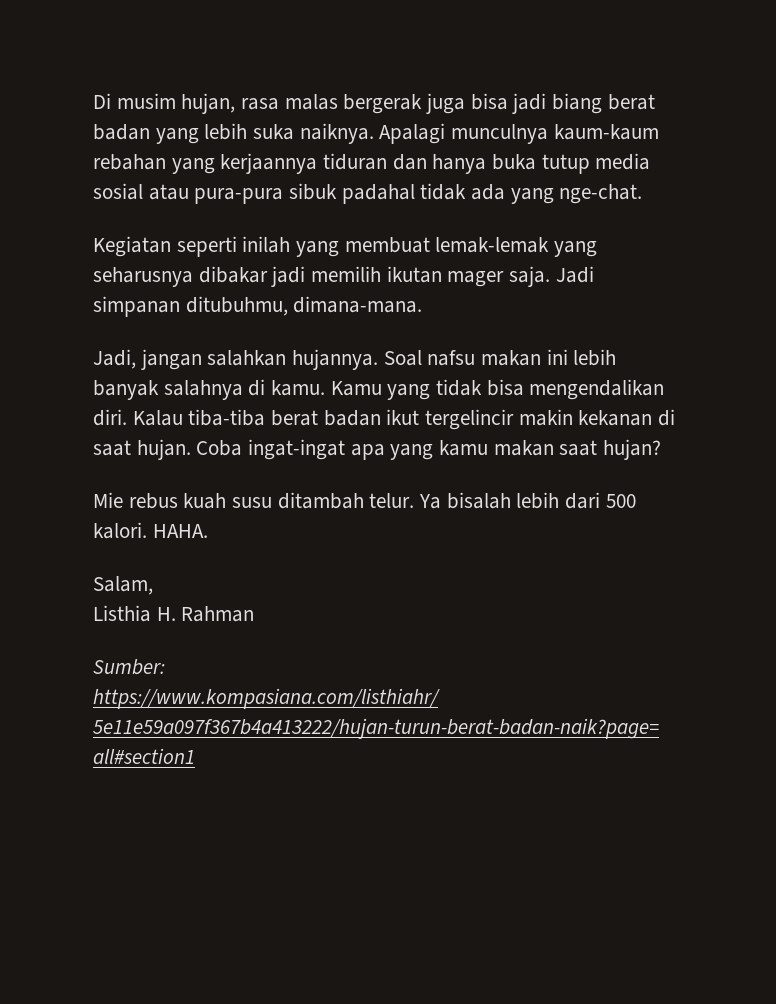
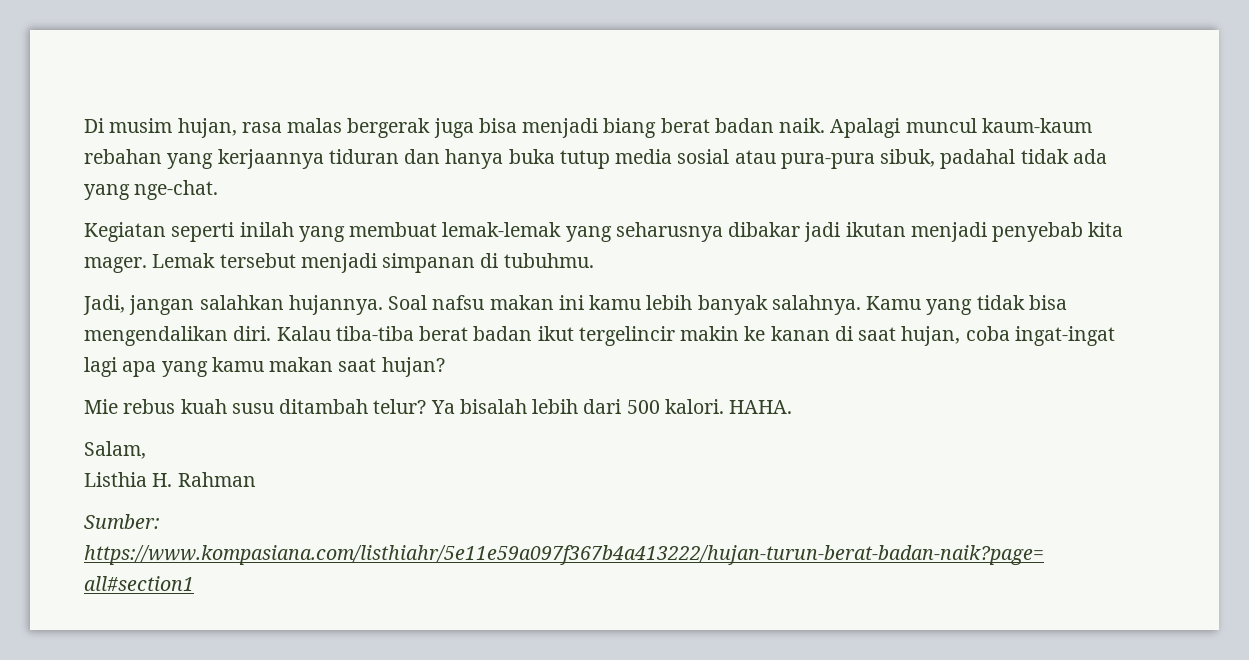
[512,93,547,114] jadi -> [522,118,599,138] menjadi
[155,123,549,144] yang lebih suka naiknya. Apalagi munculnya -> [779,118,977,138] naik. Apalagi muncul
[289,183,338,200] sibuk -> [880,149,936,167] sibuk,
[311,266,594,287] [93,296,423,317] memilih ikutan mager saja. Jadi simpanan ditubuhmu, dimana-mana. -> [845,222,1124,242] [84,253,594,273] ikutan menjadi penyebab kita mager. Lemak tersebut menjadi simpanan di tubuhmu.
(568, 357) none -> [589,295,642,310] kamu
[163,379,326,400] salahnya di kamu. -> [771,295,861,315] salahnya.
[578,409,676,426] [93,439,346,460] kekanan di saat hujan. Coba ingat-ingat -> [744,326,1115,346] [84,357,117,377] ke kanan di saat hujan, coba ingat-ingat lagi
[369,493,415,508] telur. -> [373,399,427,414] telur?

